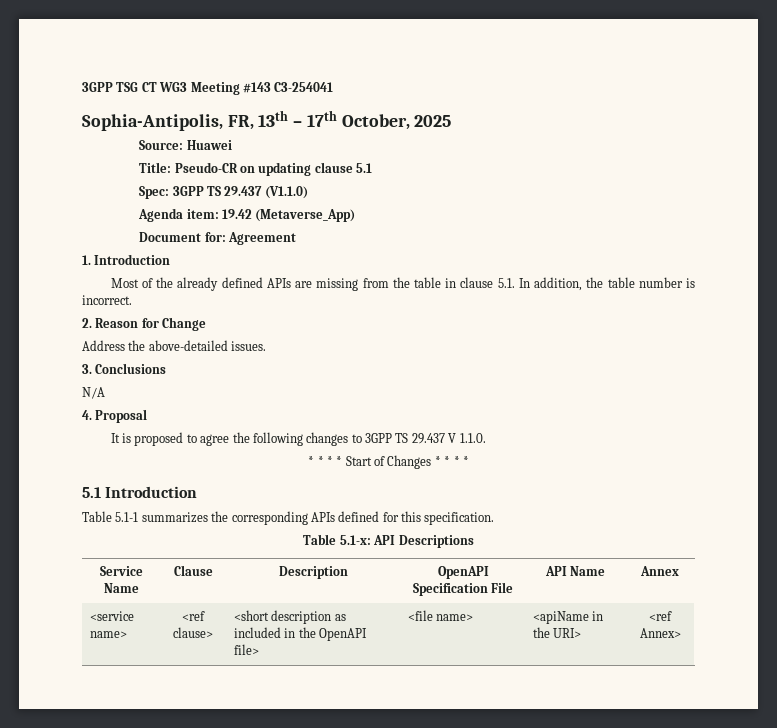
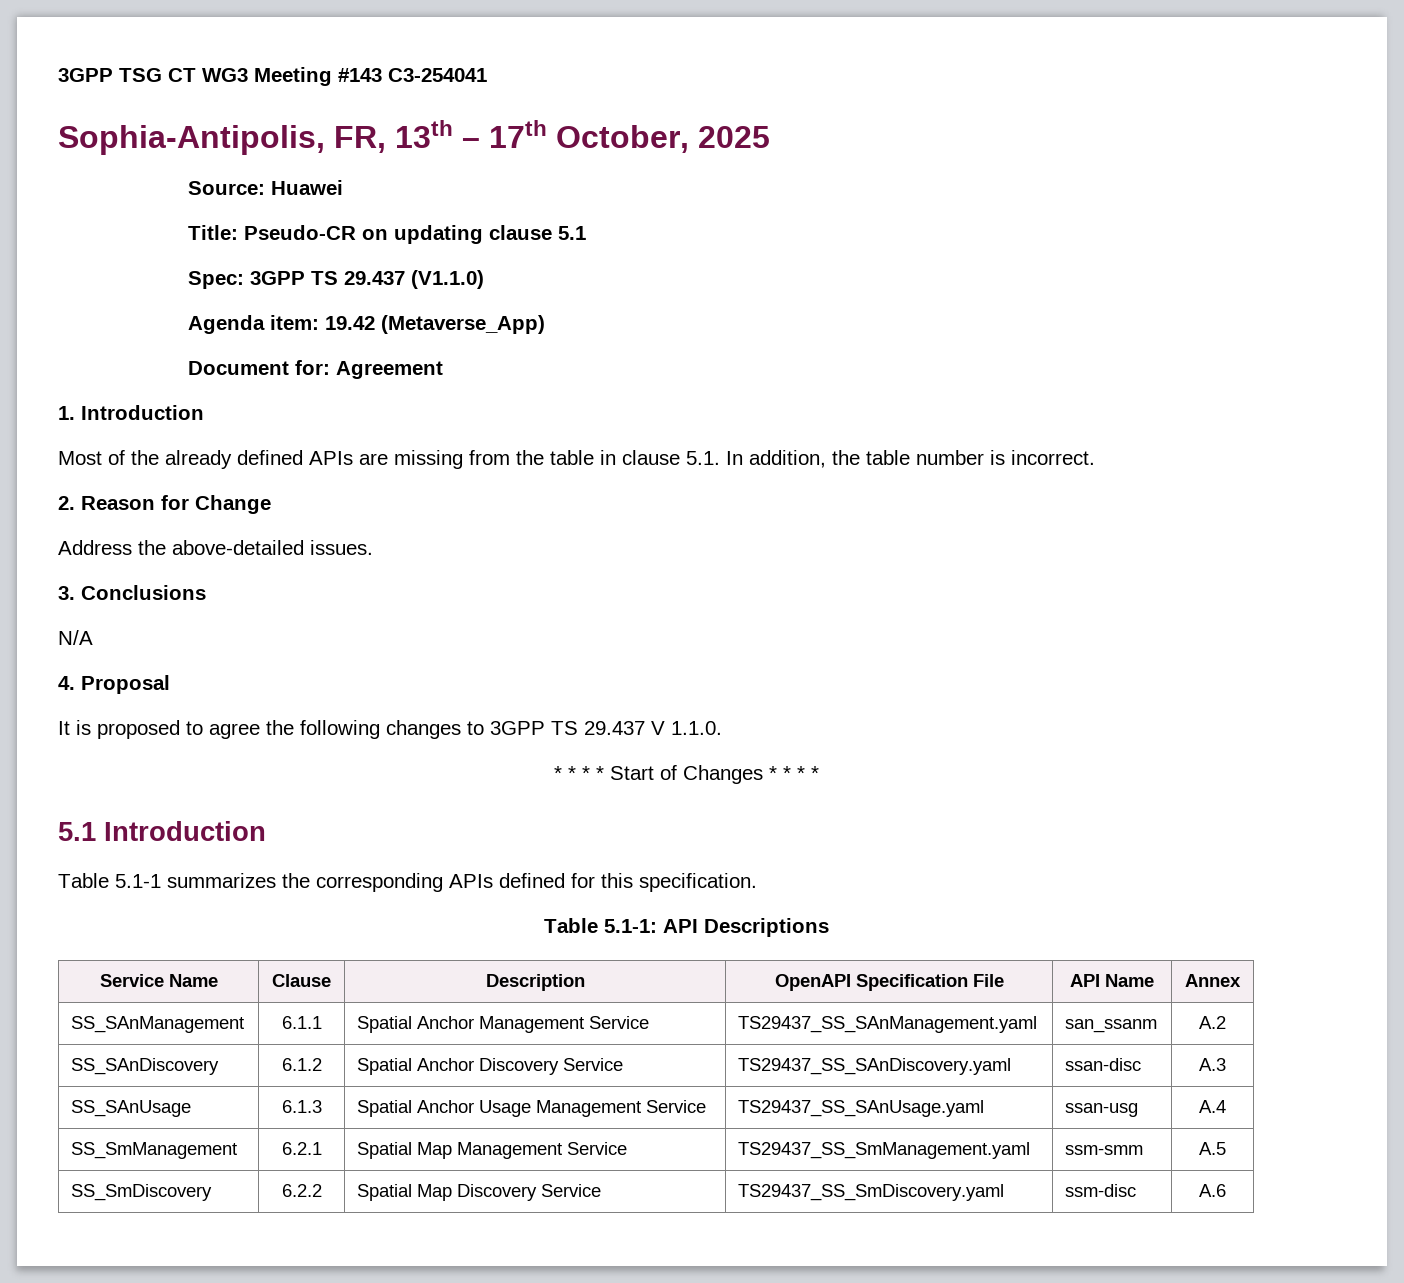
[339,535,371,545] 5.1-x: -> [604,919,657,933] 5.1-1:
[89,611,134,621] [89,631,127,638] [182,611,205,621] [173,627,213,638] [233,610,346,624] [233,627,367,641] [233,644,259,655] [407,610,474,621] [532,611,604,624] [532,627,582,638] [649,611,672,621] [639,628,681,638] <service name> | <ref clause> | <short description as included in the OpenAPI file> | <file name> | <apiName in the URI> | <ref Annex> -> [71,1016,245,1033] [281,1016,322,1029] [357,1016,650,1033] [738,1016,1038,1033] [1065,1019,1158,1033] [1199,1016,1226,1029] [71,1058,220,1075] [281,1058,322,1071] [357,1058,624,1075] [738,1058,1012,1075] [1065,1058,1142,1071] [1199,1058,1226,1071] [71,1100,192,1117] [281,1100,322,1113] [357,1100,707,1117] [738,1100,985,1117] [1065,1103,1139,1117] [1199,1100,1226,1113] [71,1142,238,1159] [281,1142,322,1155] [357,1142,628,1159] [738,1142,1031,1159] [1065,1145,1144,1155] [1199,1142,1226,1155] [71,1184,213,1201] [281,1184,322,1197] [357,1184,602,1201] [738,1184,1005,1201] [1065,1184,1137,1197] [1199,1184,1226,1197] SS_SAnManagement | 6.1.1 | Spatial Anchor Management Service | TS29437_SS_SAnManagement.yaml | san_ssanm | A.2 // SS_SAnDiscovery | 6.1.2 | Spatial Anchor Discovery Service | TS29437_SS_SAnDiscovery.yaml | ssan-disc | A.3 // SS_SAnUsage | 6.1.3 | Spatial Anchor Usage Management Service | TS29437_SS_SAnUsage.yaml | ssan-usg | A.4 // SS_SmManagement | 6.2.1 | Spatial Map Management Service | TS29437_SS_SmManagement.yaml | ssm-smm | A.5 // SS_SmDiscovery | 6.2.2 | Spatial Map Discovery Service | TS29437_SS_SmDiscovery.yaml | ssm-disc | A.6

